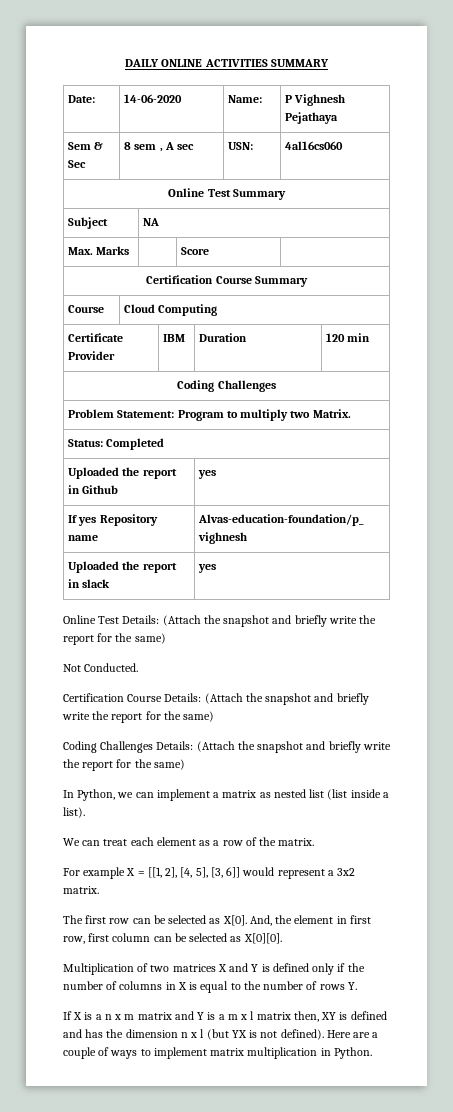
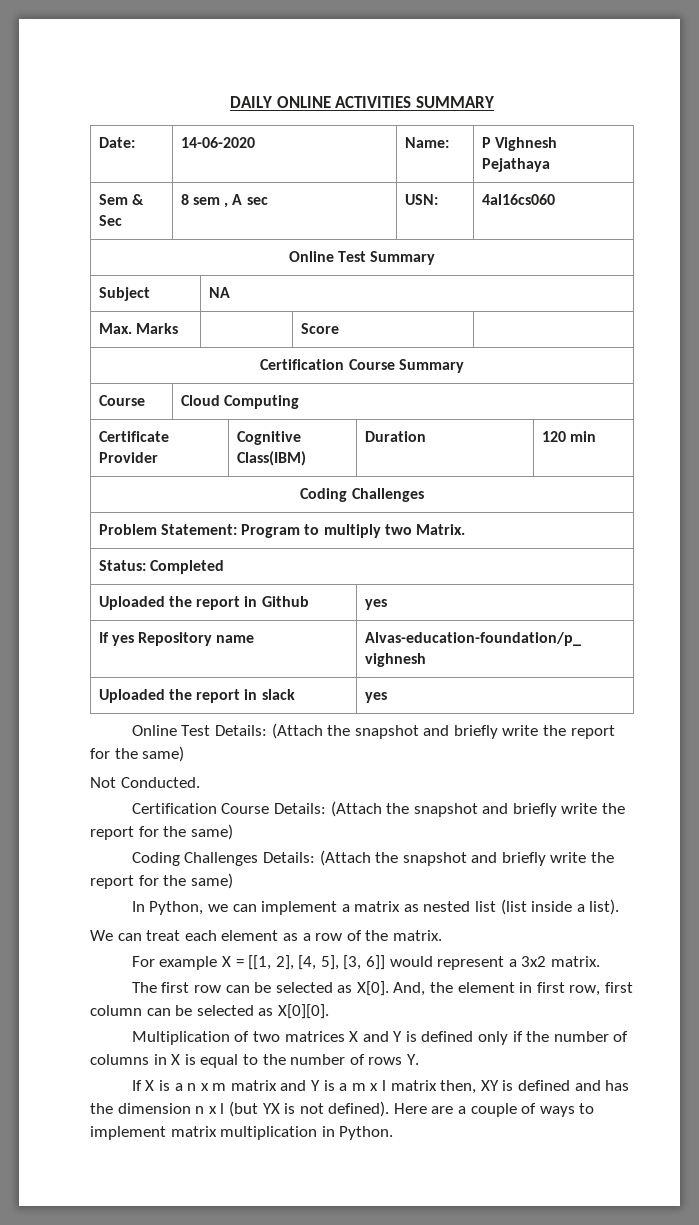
[163,334,186,342] IBM -> [236,431,301,445] [236,451,306,466] Cognitive Class(IBM)

